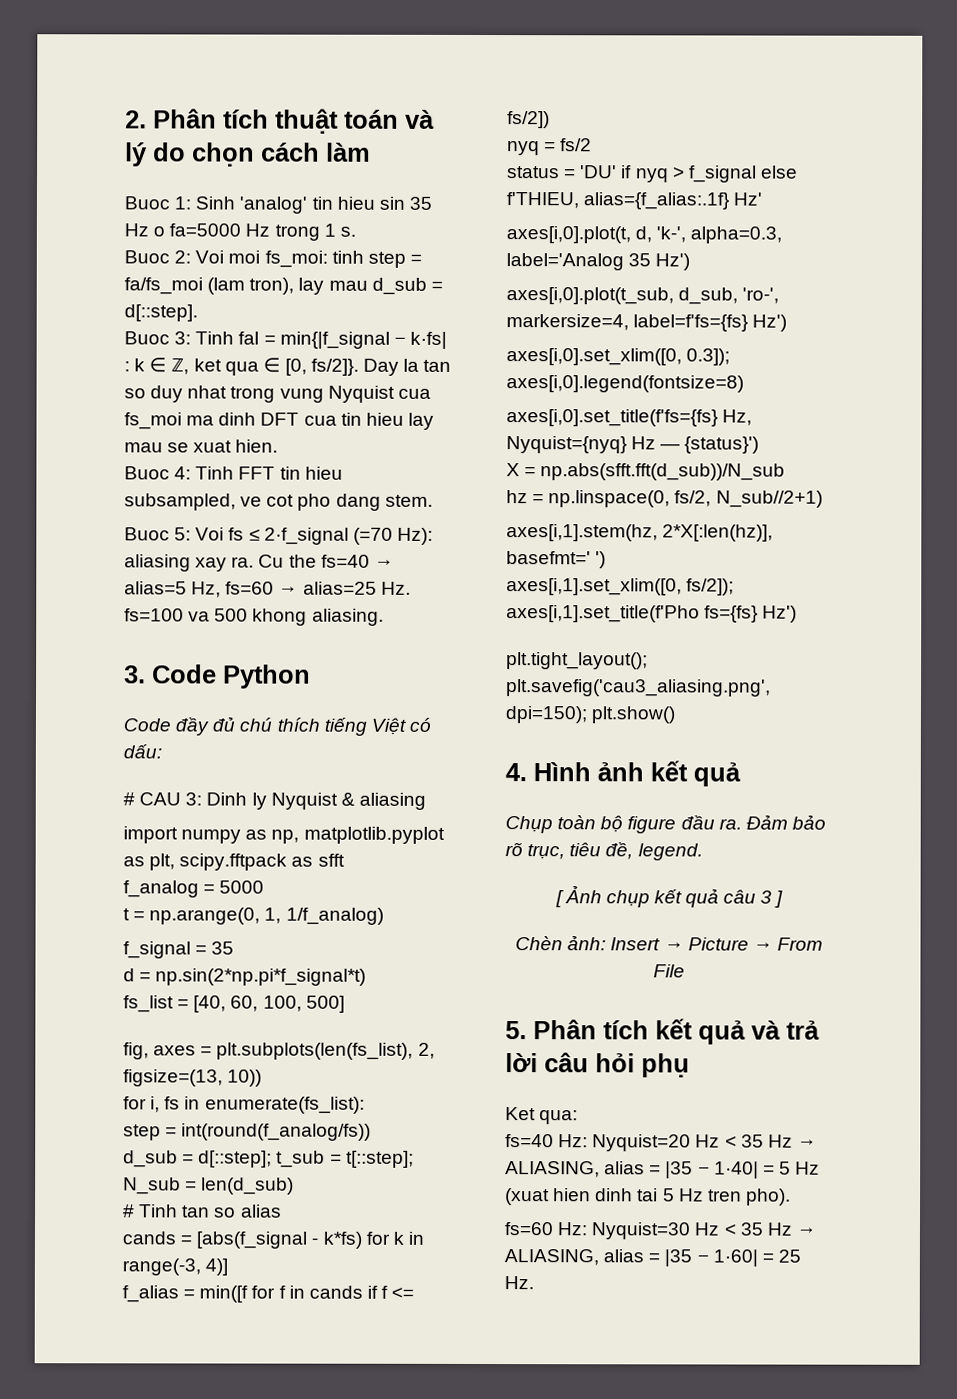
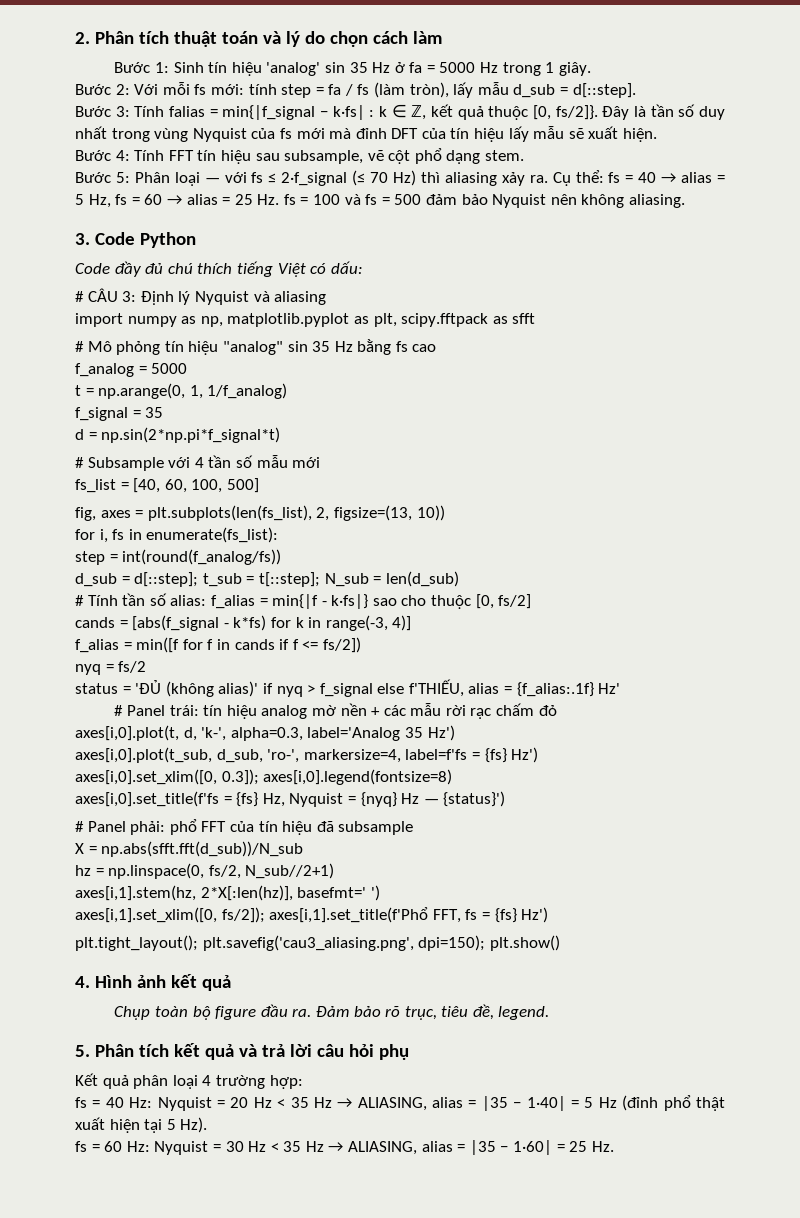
[124,196,170,210] Buoc -> [114,62,151,73] Bước
[239,196,432,214] [124,223,356,241] [124,250,422,268] [124,277,368,295] 'analog' tin hieu sin 35 Hz o fa=5000 Hz trong 1 s. // Buoc 2: Voi moi fs_moi: tinh step = fa/fs_moi (lam tron), lay mau -> [208,62,591,76] [75,82,509,98] tín hiệu 'analog' sin 35 Hz ở fa = 5000 Hz trong 1 giây. // Bước 2: Với mỗi fs mới: tính step = fa / fs (làm tròn), lấy mẫu
[124,331,260,345] Buoc 3: Tinh fal -> [75,106,205,117] Bước 3: Tính falias
[193,357,452,376] [124,385,431,403] [124,412,434,430] [124,439,279,453] [124,466,343,480] [124,493,433,511] [124,527,433,545] [124,554,394,572] [124,581,411,598] [124,608,308,626] ket qua ∈ [0, fs/2]}. Day la tan so duy nhat trong vung Nyquist cua fs_moi ma dinh DFT cua tin hieu lay mau se xuat hien. // Buoc 4: Tinh FFT tin hieu subsampled, ve cot pho dang stem. // Buoc 5: Voi fs ≤ 2·f_signal (=70 Hz): aliasing xay ra. Cu the fs=40 → alias=5 Hz, fs=60 → alias=25 Hz. fs=100 va 500 khong -> [431,104,725,120] [75,126,658,142] [75,148,525,164] [75,170,726,186] [75,194,625,208] kết quả thuộc [0, fs/2]}. Đây là tần số duy nhất trong vùng Nyquist của fs mới mà đỉnh DFT của tín hiệu lấy mẫu sẽ xuất hiện. // Bước 4: Tính FFT tín hiệu sau subsample, vẽ cột phổ dạng stem. // Bước 5: Phân loại — với fs ≤ 2·f_signal (≤ 70 Hz) thì aliasing xảy ra. Cụ thể: fs = 40 → alias = 5 Hz, fs = 60 → alias = 25 Hz. fs = 100 và fs = 500 đảm bảo Nyquist nên không
[139,792,355,810] CAU 3: Dinh ly Nyquist & -> [87,288,270,305] CÂU 3: Định lý Nyquist và
(345, 860) none -> [75,339,437,355] // # Mô phỏng tín hiệu "analog" sin 35 Hz bằng fs cao
(367, 977) none -> [75,455,321,471] // # Subsample với 4 tần số mẫu mới
[139,1204,282,1218] Tinh tan so alias -> [87,593,532,609] Tính tần số alias: f_alias = min{|f - k·fs|} sao cho thuộc [0, fs/2]
[580,165,618,179] 'DU' -> [135,680,259,697] 'ĐỦ (không alias)'
[506,192,763,210] f'THIEU, alias={f_alias:.1f} Hz' -> [408,679,621,697] [114,703,557,719] f'THIẾU, alias = {f_alias:.1f} Hz' // # Panel trái: tín hiệu analog mờ nền + các mẫu rời rạc chấm đỏ
[633,314,749,332] label=f'fs={fs} -> [405,748,507,763] label=f'fs = {fs}
[506,409,753,427] [506,436,760,454] axes[i,0].set_title(f'fs={fs} Hz, Nyquist={nyq} Hz — {status}') -> [75,791,506,807] [75,819,414,835] axes[i,0].set_title(f'fs = {fs} Hz, Nyquist = {nyq} Hz — {status}') // # Panel phải: phổ FFT của tín hiệu đã subsample
[506,605,759,623] axes[i,1].set_title(f'Pho fs={fs} -> [269,907,517,923] axes[i,1].set_title(f'Phổ FFT, fs = {fs}
[554,885,784,908] [515,935,823,951] [653,964,685,978] // [ Ảnh chụp kết quả câu 3 ] // Chèn ảnh: Insert → Picture → From File -> (550, 1013) none
[505,1107,579,1125] [505,1134,692,1152] Ket qua: // fs=40 Hz: Nyquist=20 -> [75,1073,303,1089] [75,1097,249,1111] Kết quả phân loại 4 trường hợp: // fs = 40 Hz: Nyquist = 20
[505,1188,791,1206] [504,1222,691,1240] (xuat hien dinh tai 5 Hz tren pho). // fs=60 Hz: Nyquist=30 -> [622,1095,725,1111] [75,1117,208,1133] [75,1141,244,1155] (đỉnh phổ thật xuất hiện tại 5 Hz). // fs = 60 Hz: Nyquist = 30

